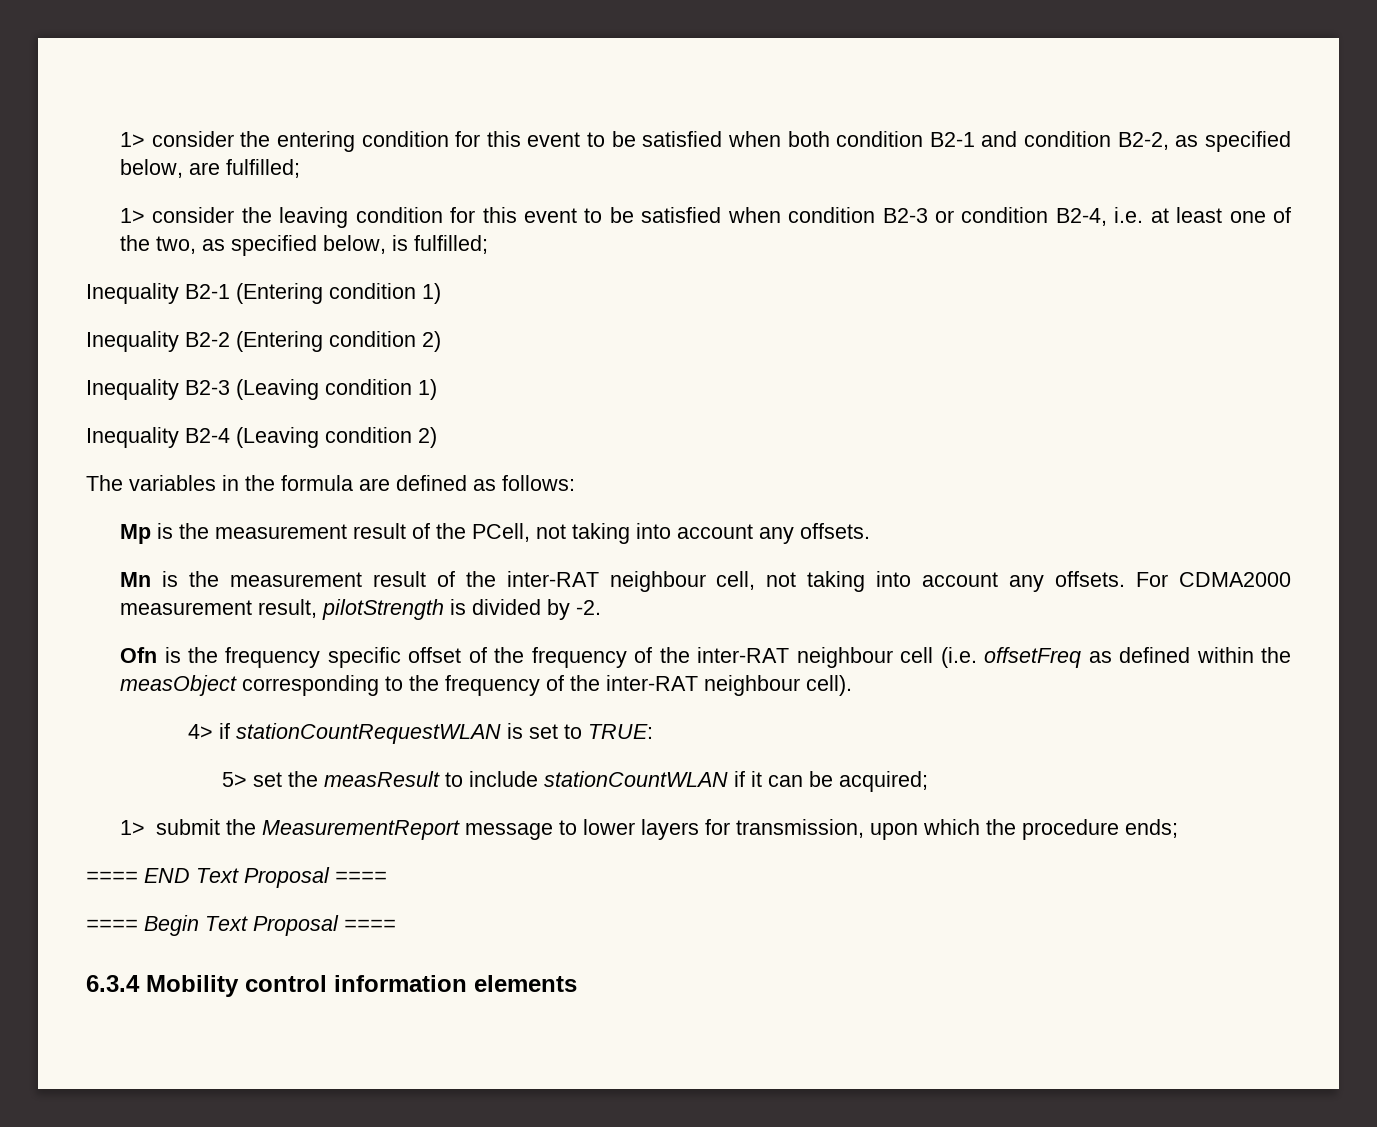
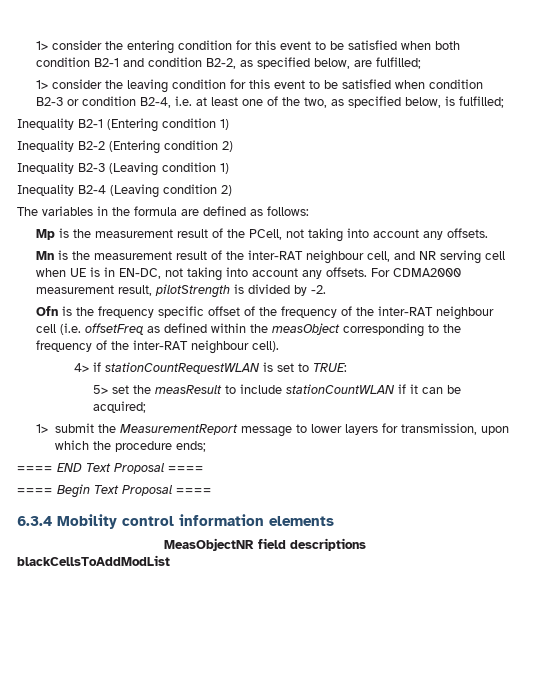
(756, 580) none -> [393,250,505,264] [35,267,161,279] and NR serving cell when UE is in EN-DC,
(577, 983) none -> [163,538,366,551] [17,555,170,566] // MeasObjectNR field descriptions // blackCellsToAddModList

